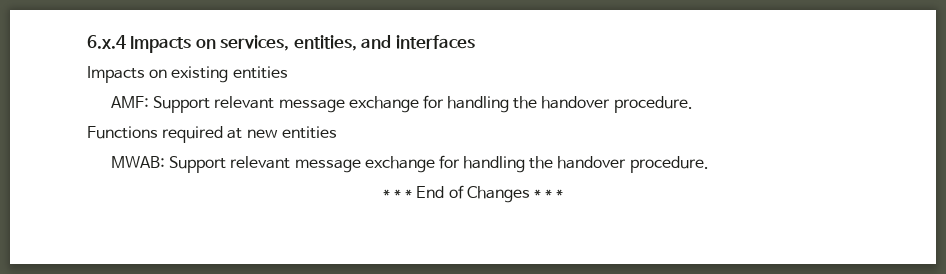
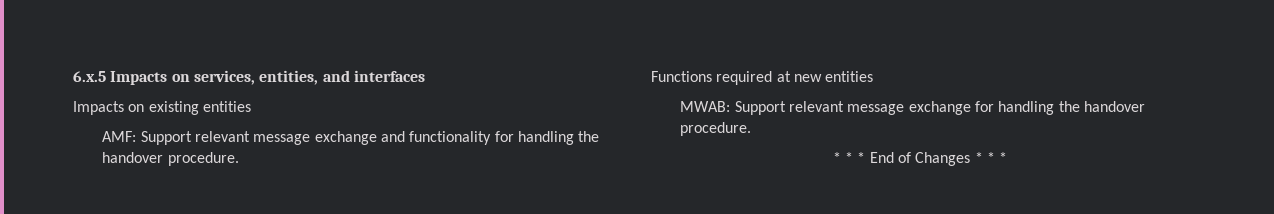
[87,35,126,49] 6.x.4 -> [73,71,106,82] 6.x.5
(419, 104) none -> [381,131,492,145] and functionality

